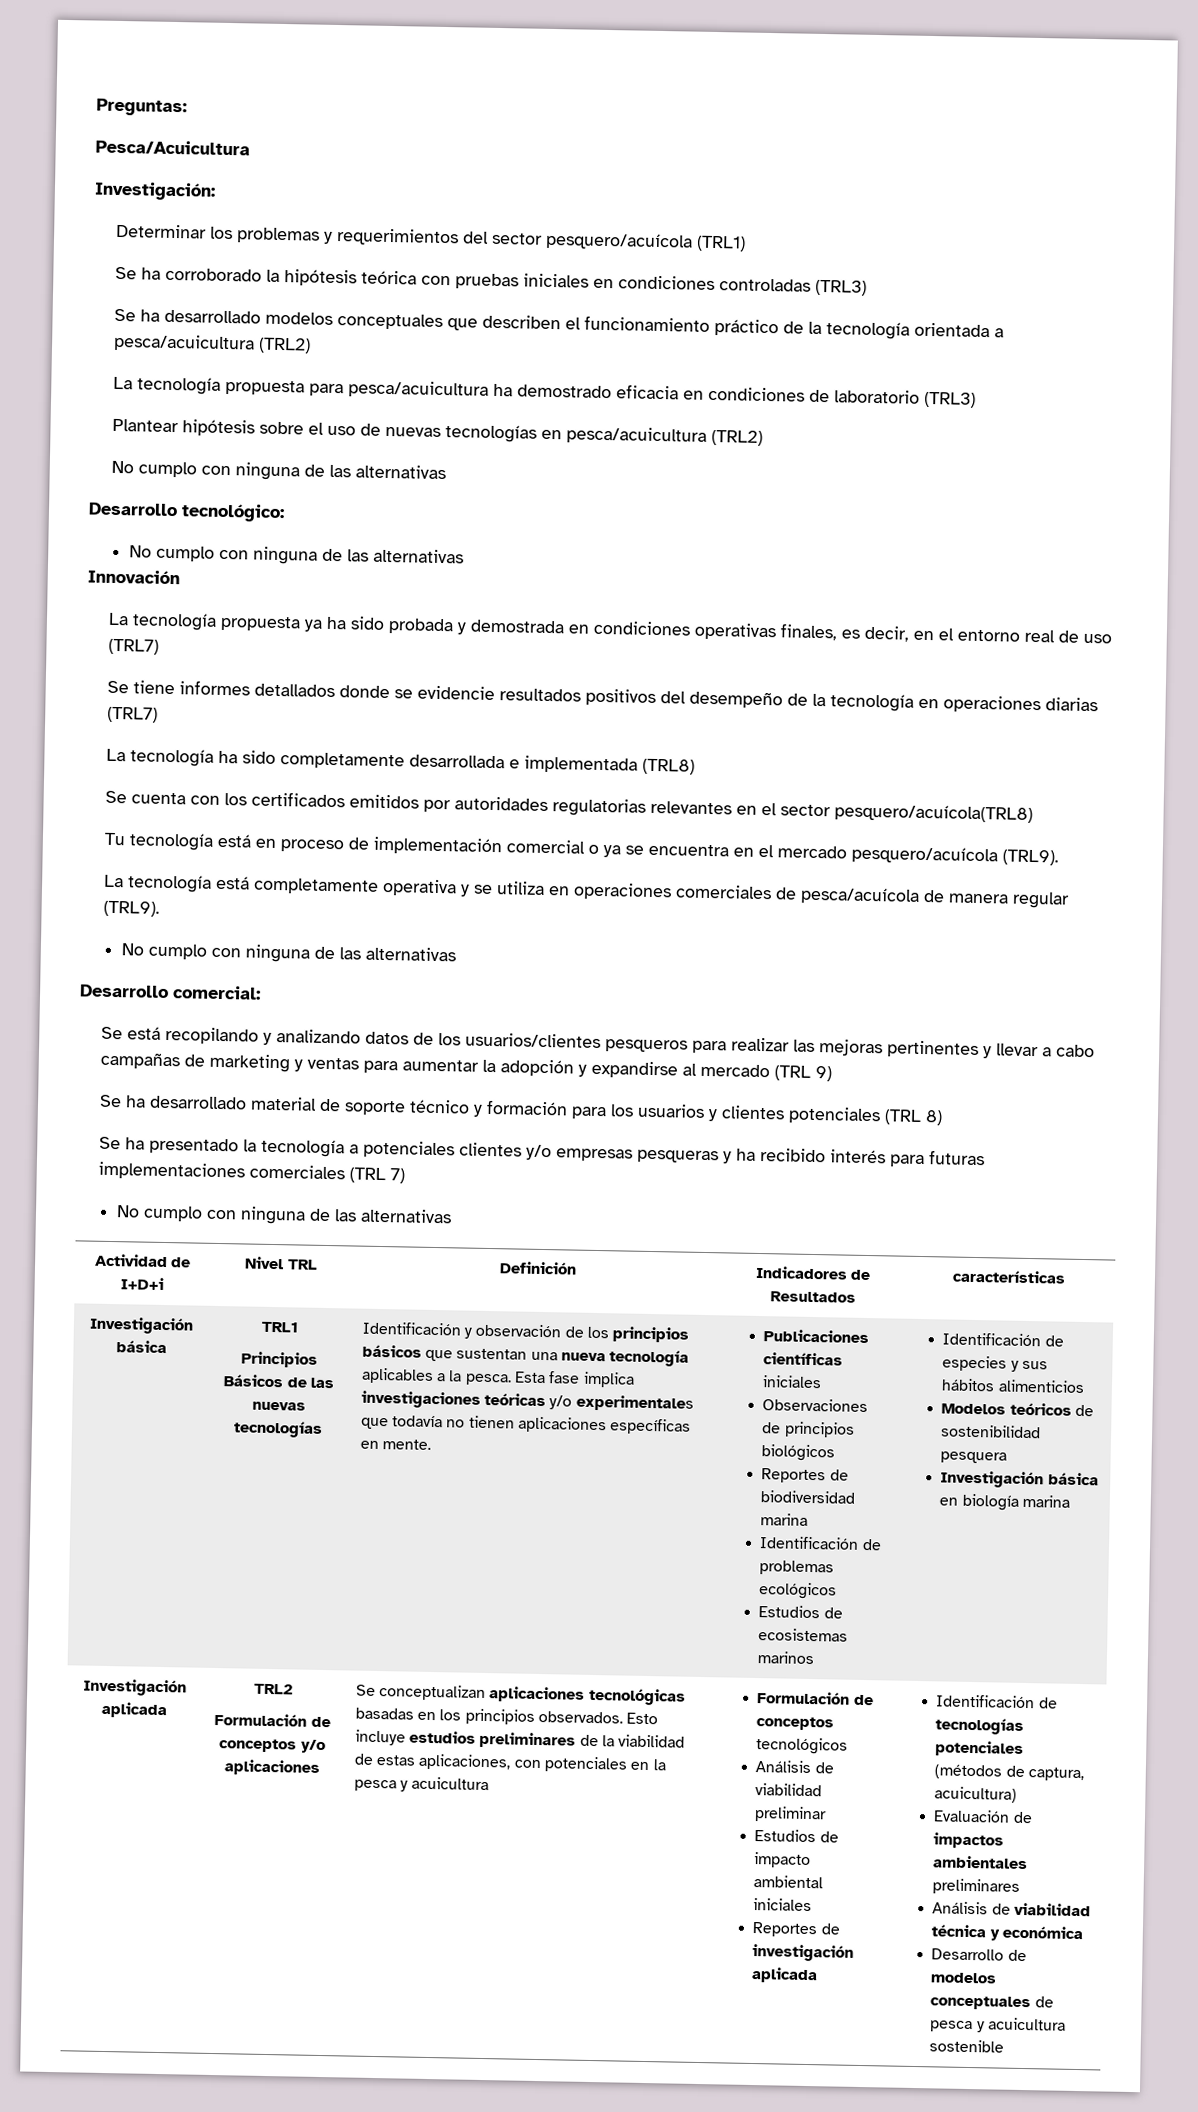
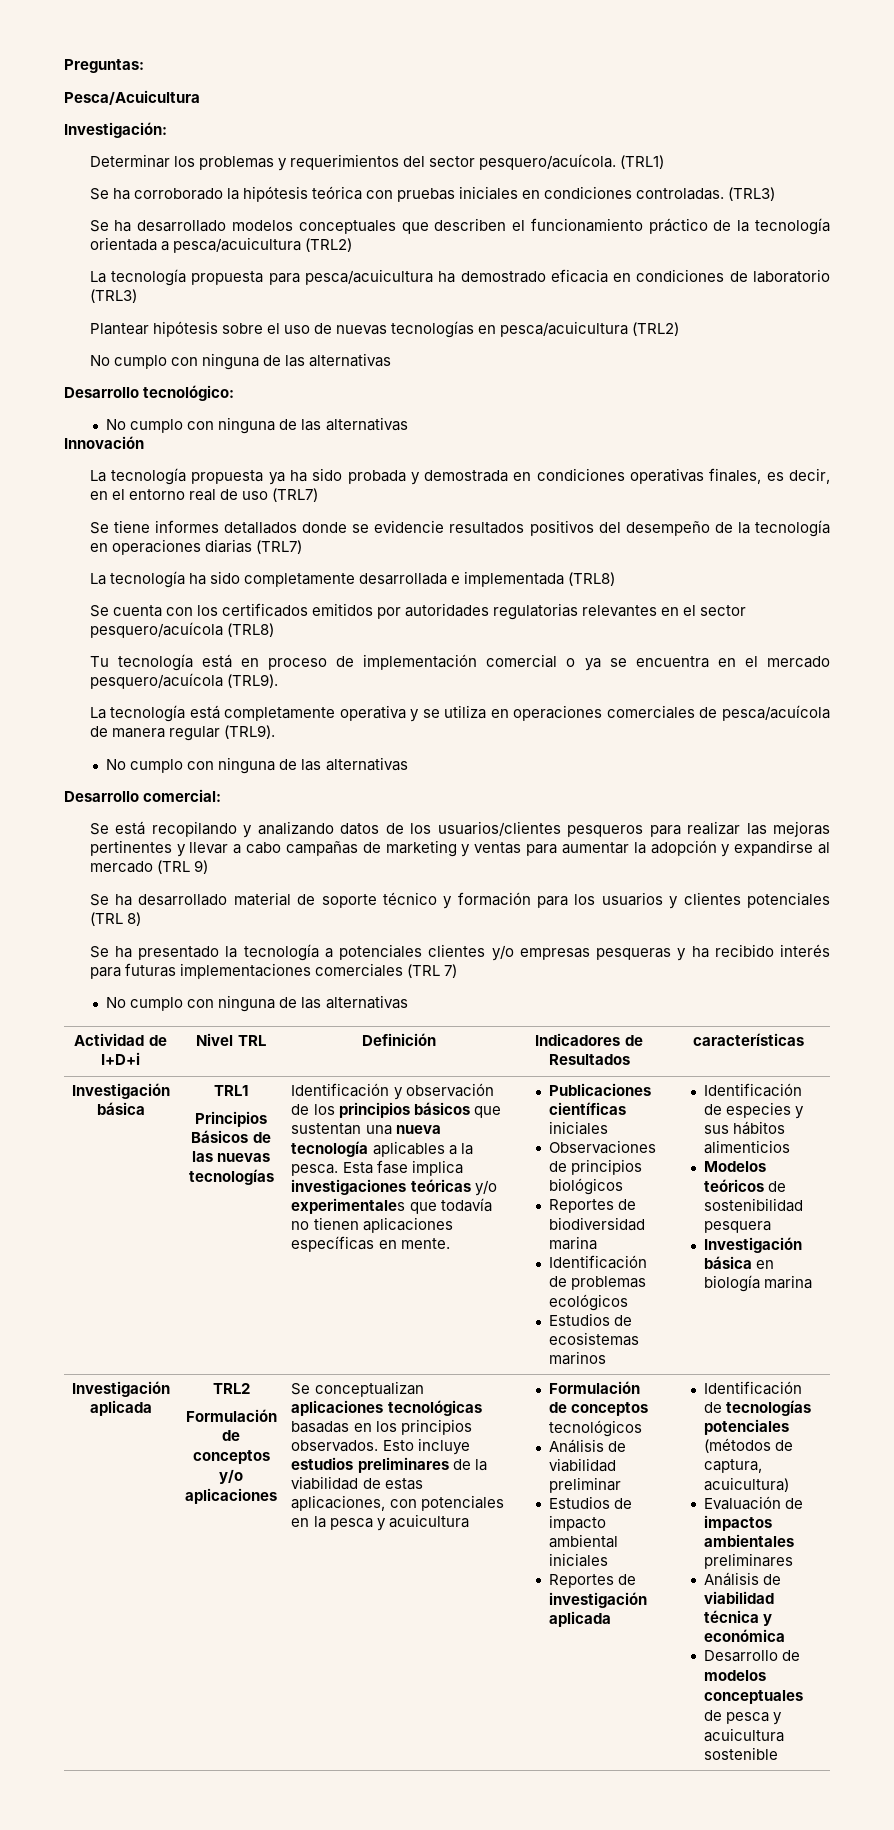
[544,231,693,251] pesquero/acuícola -> [479,154,617,170] pesquero/acuícola.
[718,278,811,292] controladas -> [636,188,725,200] controladas.
[833,803,1033,823] pesquero/acuícola(TRL8) -> [89,622,274,638] pesquero/acuícola (TRL8)

